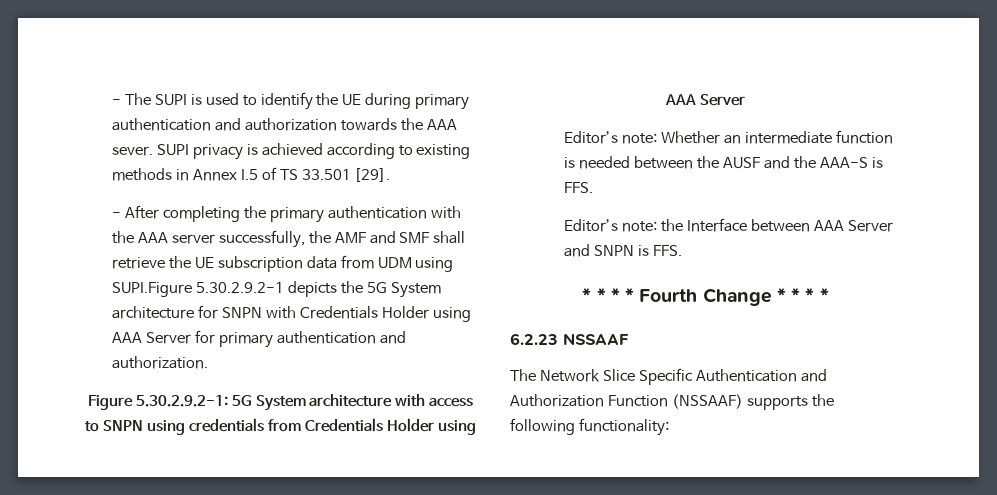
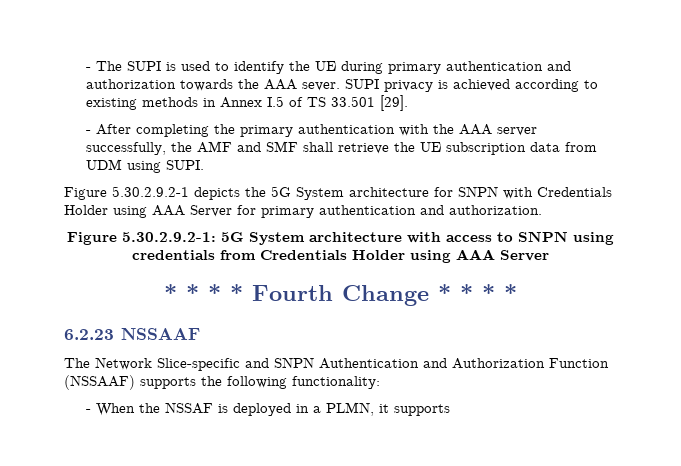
[112,282,193,297] SUPI.Figure -> [165,160,204,170] [64,187,107,200] SUPI. // Figure
[564,130,893,144] [564,156,883,169] [564,182,594,193] [564,218,893,232] [564,244,682,257] // Editor’s note: Whether an intermediate function is needed between the AUSF and the AAA-S is FFS. // Editor’s note: the Interface between AAA Server and SNPN is FFS. -> (549, 255) none
[602,368,693,385] Slice Specific -> [157,357,314,371] Slice-specific and SNPN
(669, 427) none -> [85,402,450,416] // - When the NSSAF is deployed in a PLMN, it supports

